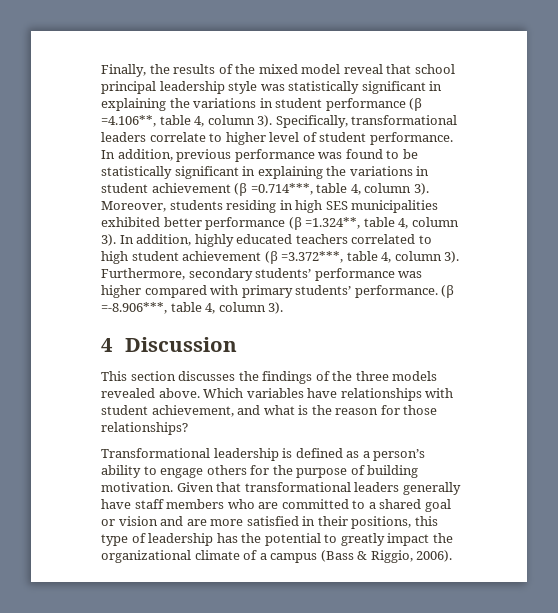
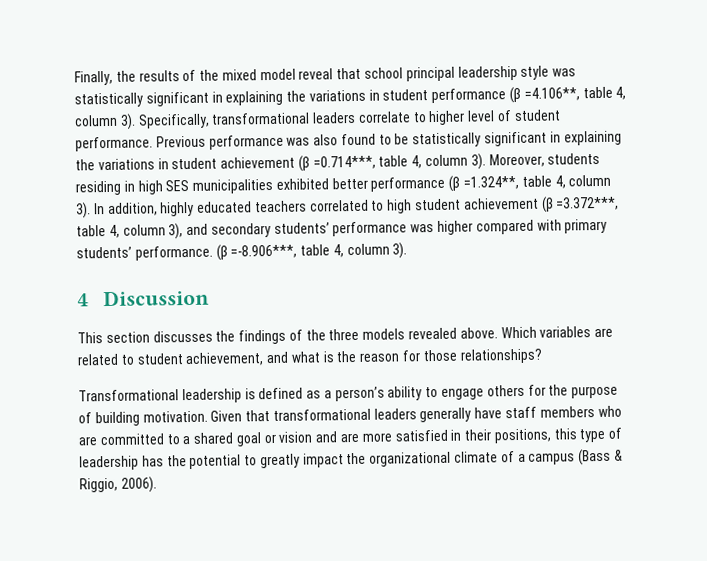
[101,149,343,162] In addition, previous performance was -> [155,134,339,150] Previous performance was also
[444,251,460,263] [101,268,185,280] 3). Furthermore, -> [168,223,209,240] 3), and
[307,388,454,401] have relationships with -> [594,327,614,338] [77,353,135,366] are related to

